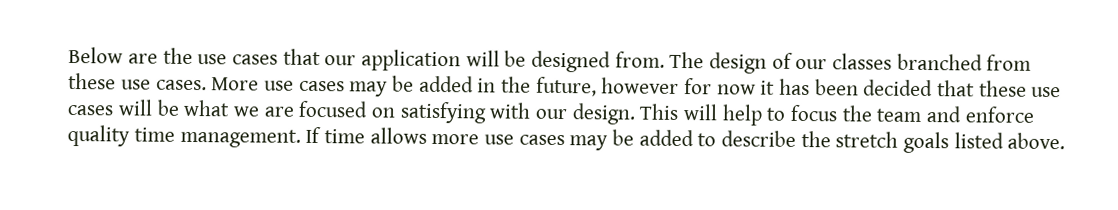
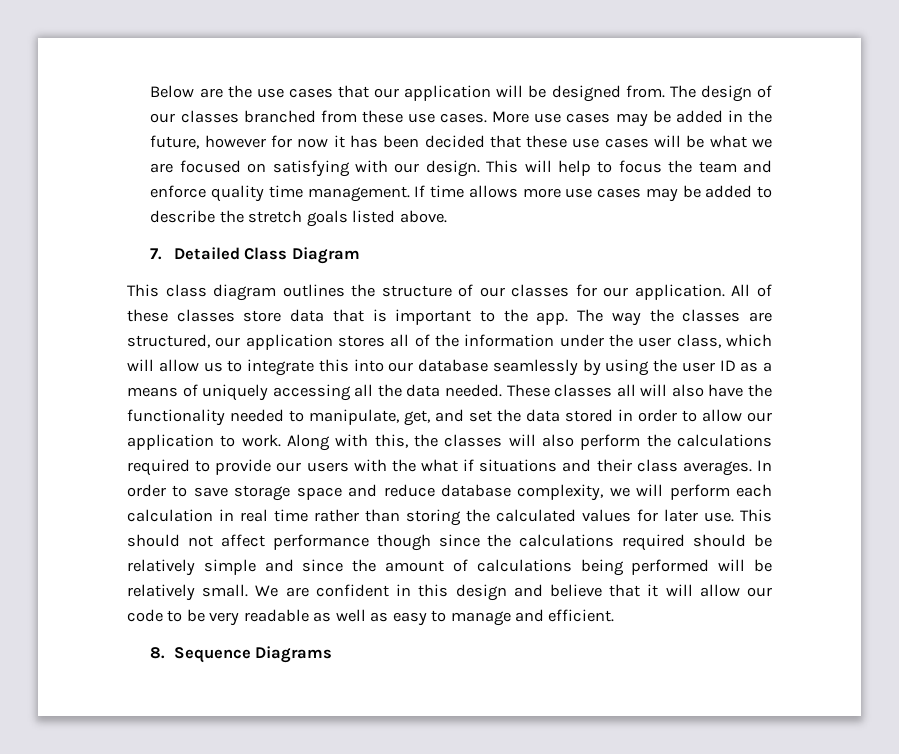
(1066, 141) none -> [150,247,360,264] [127,284,773,301] [127,309,772,326] [127,334,772,350] [127,359,772,376] [127,384,772,401] [127,409,772,426] [127,434,772,451] [127,459,772,476] [127,484,772,501] [127,509,772,526] [127,534,772,551] [127,559,772,576] [127,584,772,601] [127,609,615,626] [150,646,333,663] // 7. Detailed Class Diagram // This class diagram outlines the structure of our classes for our application. All of these classes store data that is important to the app. The way the classes are structured, our application stores all of the information under the user class, which will allow us to integrate this into our database seamlessly by using the user ID as a means of uniquely accessing all the data needed. These classes all will also have the functionality needed to manipulate, get, and set the data stored in order to allow our application to work. Along with this, the classes will also perform the calculations required to provide our users with the what if situations and their class averages. In order to save storage space and reduce database complexity, we will perform each calculation in real time rather than storing the calculated values for later use. This should not affect performance though since the calculations required should be relatively simple and since the amount of calculations being performed will be relatively small. We are confident in this design and believe that it will allow our code to be very readable as well as easy to manage and efficient. // 8. Sequence Diagrams

